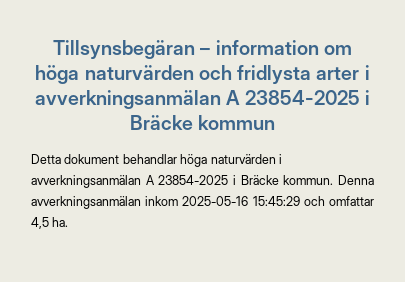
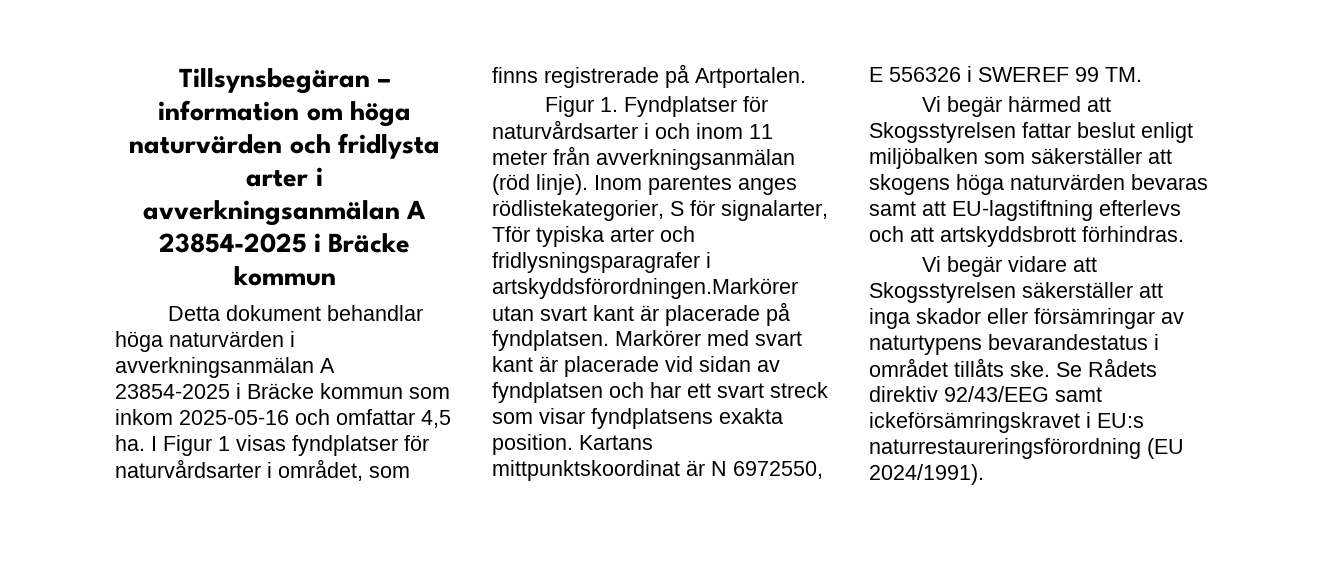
[283,175,374,185] [31,196,141,209] kommun. Denna avverkningsanmälan -> [320,383,450,399] kommun som
[252,196,300,206] 15:45:29 -> (289, 417) none
(69, 222) none -> [151,435,429,456] [115,459,410,481] [492,64,806,88] [545,96,769,117] [492,120,773,139] [492,146,795,170] [492,174,797,195] [492,200,828,221] [492,226,695,247] [492,252,711,273] [492,278,798,299] [492,302,790,326] [492,330,802,351] [492,356,780,377] [492,382,828,403] [492,408,783,429] [492,434,653,455] [492,460,823,481] [869,66,1142,82] [922,96,1112,117] [869,122,1193,143] [869,148,1172,169] [869,174,1208,195] [869,200,1181,221] [869,226,1184,247] [922,256,1098,277] [869,282,1163,303] [869,308,1184,329] [869,334,1159,355] [869,358,1157,377] [869,386,1102,402] [869,412,1144,433] [869,438,1184,459] [869,464,984,485] I Figur 1 visas fyndplatser för naturvårdsarter i området, som finns registrerade på Artportalen. // Figur 1. Fyndplatser för naturvårdsarter i och inom 11 meter från avverkningsanmälan (röd linje). Inom parentes anges rödlistekategorier, S för signalarter, Tför typiska arter och fridlysningsparagrafer i artskyddsförordningen.Markörer utan svart kant är placerade på fyndplatsen. Markörer med svart kant är placerade vid sidan av fyndplatsen och har ett svart streck som visar fyndplatsens exakta position. Kartans mittpunktskoordinat är N 6972550, E 556326 i SWEREF 99 TM. // Vi begär härmed att Skogsstyrelsen fattar beslut enligt miljöbalken som säkerställer att skogens höga naturvärden bevaras samt att EU-lagstiftning efterlevs och att artskyddsbrott förhindras. // Vi begär vidare att Skogsstyrelsen säkerställer att inga skador eller försämringar av naturtypens bevarandestatus i området tillåts ske. Se Rådets direktiv 92/43/EEG samt ickeförsämringskravet i EU:s naturrestaureringsförordning (EU 2024/1991).

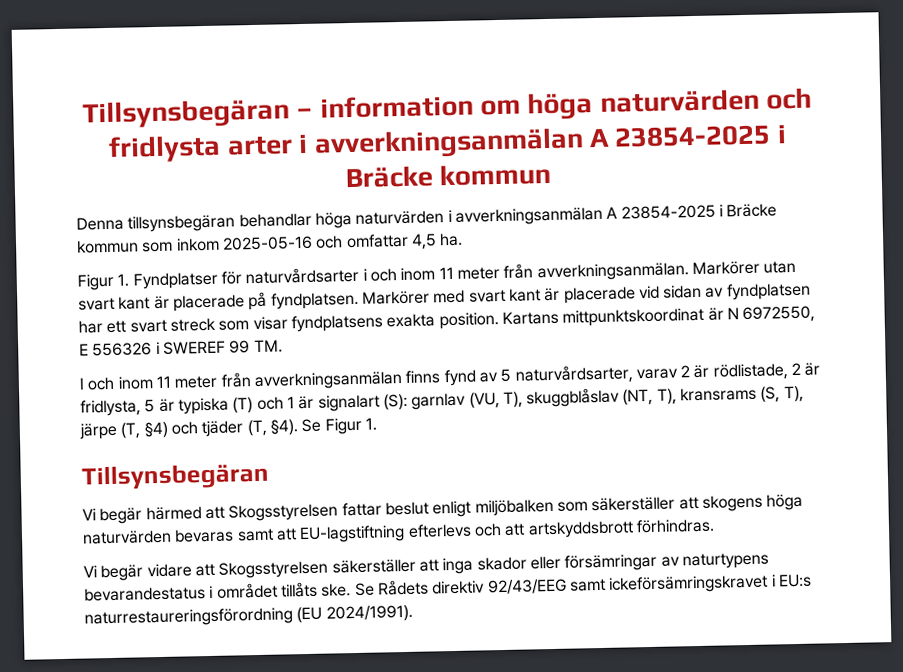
[168,305,322,321] Detta dokument -> [76,214,236,233] Denna tillsynsbegäran
[151,435,429,456] [115,459,410,481] [492,64,806,88] I Figur 1 visas fyndplatser för naturvårdsarter i området, som finns registrerade på Artportalen. -> (464, 239) none
[596,149,795,170] [492,174,797,195] [492,200,828,221] [492,226,695,247] [492,252,711,273] [492,278,798,299] avverkningsanmälan (röd linje). Inom parentes anges rödlistekategorier, S för signalarter, Tför typiska arter och fridlysningsparagrafer i artskyddsförordningen.Markörer -> [536,260,760,282] avverkningsanmälan. Markörer
[609,382,644,398] och -> (811, 291) none
(1142, 74) none -> [79,362,821,391] [80,385,804,417] [79,417,377,440] [81,462,270,491] // I och inom 11 meter från avverkningsanmälan finns fynd av 5 naturvårdsarter, varav 2 är rödlistade, 2 är fridlysta, 5 är typiska (T) och 1 är signalart (S): garnlav (VU, T), skuggblåslav (NT, T), kransrams (S, T), järpe (T, §4) och tjäder (T, §4). Se Figur 1. // Tillsynsbegäran

